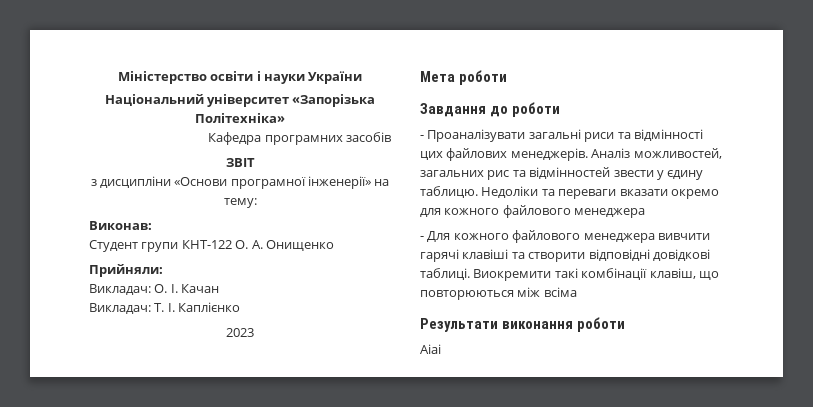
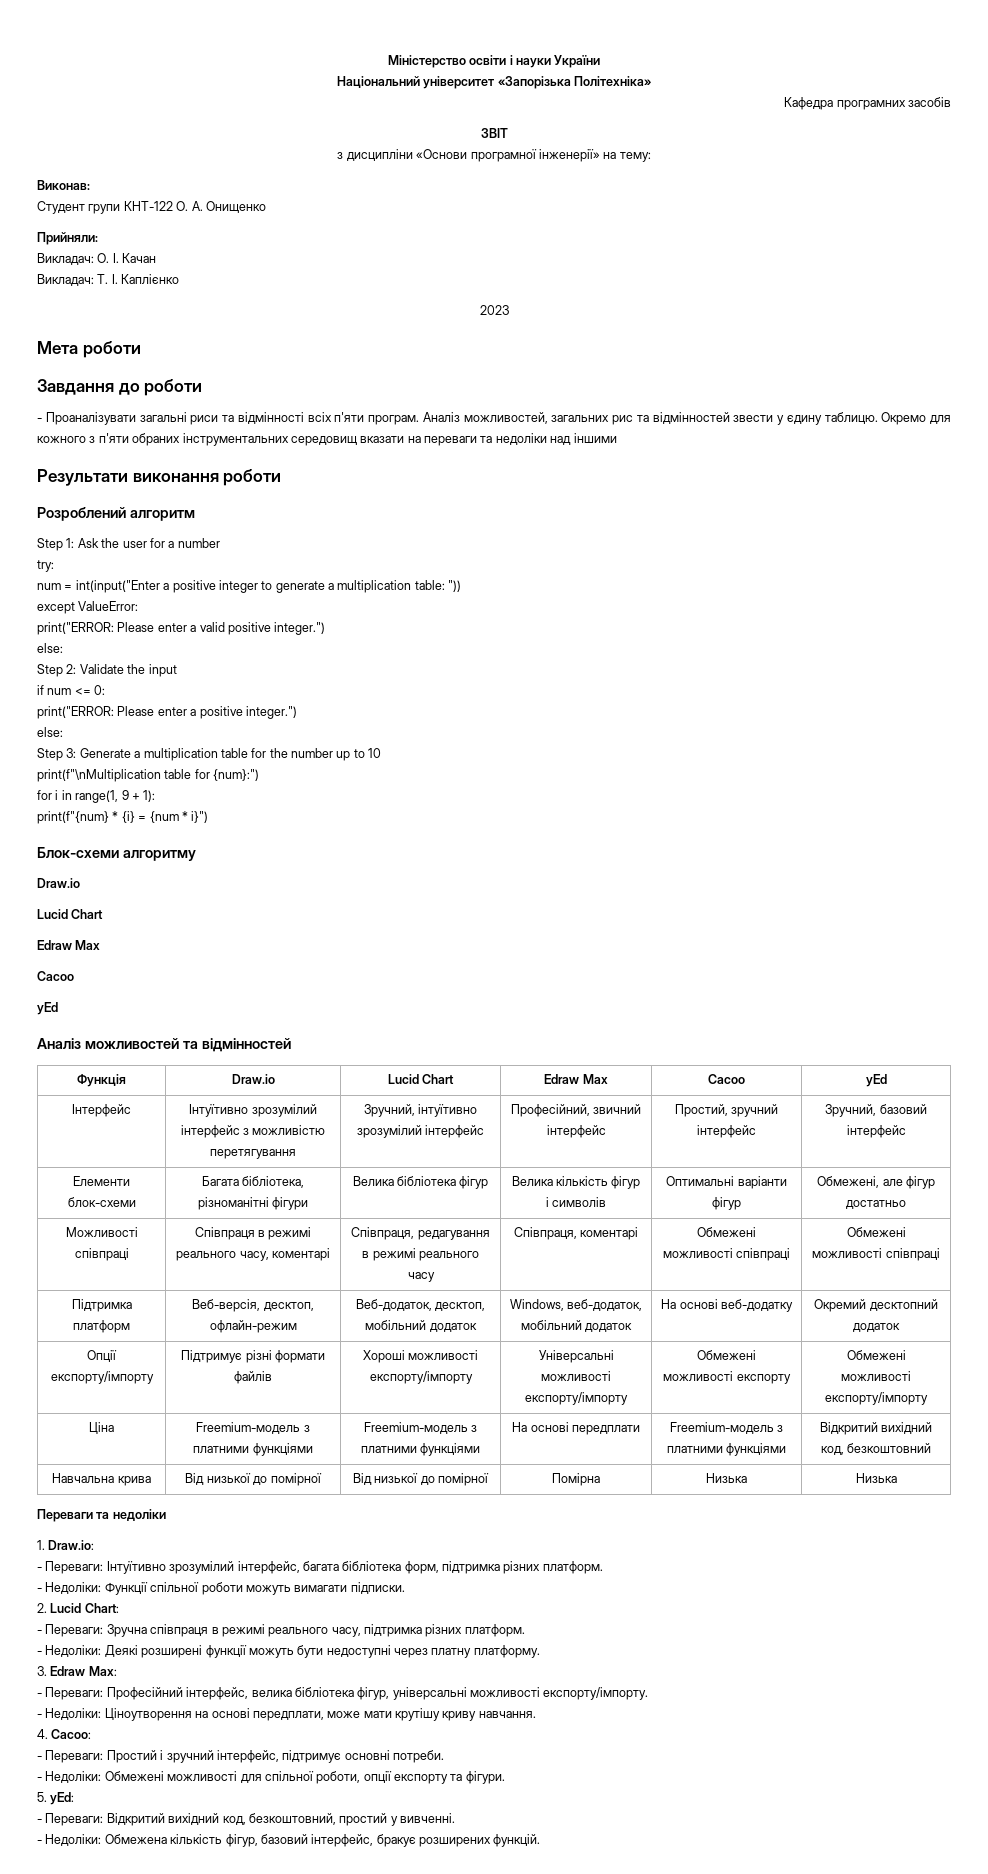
[420,148,588,161] цих файлових менеджерів. -> [307,412,419,425] всіх п'яти програм.
[481,186,719,199] [420,205,646,218] [420,230,710,243] [420,249,710,262] [420,268,719,281] [420,287,577,300] [420,317,625,332] [420,344,441,354] Недоліки та переваги вказати окремо для кожного файлового менеджера // - Для кожного файлового менеджера вивчити гарячі клавіші та створити відповідні довідкові таблиці. Виокремити такі комбінації клавіш, що повторюються між всіма // Результати виконання роботи // Аіаі -> [881,412,951,425] [37,433,617,446] [37,469,282,486] [37,507,195,521] [37,538,220,551] [37,560,54,572] [37,580,462,593] [37,601,139,614] [37,622,326,635] [37,643,63,653] [37,664,177,677] [37,685,106,695] [37,706,297,719] [37,727,63,737] [37,748,382,761] [37,769,260,782] [37,790,156,803] [37,811,209,824] [37,847,196,861] [37,878,80,888] [37,909,104,919] [37,940,101,950] [37,971,74,981] [37,1002,58,1015] [37,1038,291,1052] [77,1074,126,1087] [231,1074,275,1084] [387,1074,455,1084] [544,1074,608,1084] [708,1074,745,1084] [865,1074,887,1087] [72,1104,131,1117] [189,1104,317,1117] [180,1125,326,1138] [210,1149,296,1159] [363,1104,478,1117] [356,1125,485,1138] [510,1104,642,1117] [546,1125,606,1138] [674,1104,779,1117] [697,1125,756,1138] [825,1104,927,1117] [846,1125,906,1138] [73,1176,130,1186] [67,1197,136,1207] [201,1176,305,1188] [197,1197,309,1210] [352,1176,489,1189] [511,1176,641,1189] [545,1197,607,1207] [666,1176,787,1189] [712,1197,741,1210] [817,1176,935,1189] [846,1200,906,1209] [65,1227,138,1237] [74,1248,129,1261] [194,1227,312,1240] [176,1248,330,1261] [351,1227,490,1240] [362,1248,479,1261] [407,1272,435,1282] [513,1227,639,1240] [697,1227,756,1237] [662,1248,791,1261] [846,1227,906,1237] [812,1248,940,1261] [71,1299,132,1312] [73,1320,130,1333] [192,1299,314,1312] [209,1320,297,1333] [355,1299,486,1311] [365,1320,477,1332] [509,1299,643,1311] [520,1320,633,1332] [661,1299,793,1312] [814,1299,938,1312] [853,1323,900,1332] [87,1350,117,1362] [50,1371,154,1384] [181,1350,325,1363] [234,1371,272,1384] [362,1350,479,1363] [369,1371,473,1384] [538,1350,614,1363] [541,1371,611,1381] [525,1392,628,1405] [697,1350,756,1360] [663,1371,791,1384] [846,1350,906,1360] [841,1371,911,1381] [825,1392,928,1405] [89,1422,114,1434] [196,1422,310,1434] [193,1443,313,1456] [363,1422,478,1434] [360,1443,481,1456] [512,1422,640,1435] [669,1422,784,1434] [666,1443,787,1456] [819,1422,933,1435] [820,1443,932,1455] [52,1473,151,1486] [185,1473,322,1486] [352,1473,490,1486] [552,1473,600,1486] [706,1473,747,1483] [855,1473,897,1483] [37,1509,166,1522] [37,1540,95,1550] [37,1561,603,1574] [37,1582,405,1595] [37,1603,119,1613] [37,1624,525,1637] [37,1645,540,1658] [37,1666,117,1676] [37,1687,649,1700] [37,1708,536,1721] [37,1729,92,1739] [37,1750,444,1763] [37,1771,505,1784] [37,1792,75,1805] [37,1813,455,1826] [37,1834,541,1847] Окремо для кожного з п'яти обраних інструментальних середовищ вказати на переваги та недоліки над іншими // Результати виконання роботи // Розроблений алгоритм // Step 1: Ask the user for a number // try: // num = int(input("Enter a positive integer to generate a multiplication table: ")) // except ValueError: // print("ERROR: Please enter a valid positive integer.") // else: // Step 2: Validate the input // if num <= 0: // print("ERROR: Please enter a positive integer.") // else: // Step 3: Generate a multiplication table for the number up to 10 // print(f"\nMultiplication table for {num}:") // for i in range(1, 9 + 1): // print(f"{num} * {i} = {num * i}") // Блок-схеми алгоритму // Draw.io // Lucid Chart // Edraw Max // Cacoo // yEd // Аналіз можливостей та відмінностей // Функція | Draw.io | Lucid Chart | Edraw Max | Cacoo | yEd // Інтерфейс | Інтуїтивно зрозумілий інтерфейс з можливістю перетягування | Зручний, інтуїтивно зрозумілий інтерфейс | Професійний, звичний інтерфейс | Простий, зручний інтерфейс | Зручний, базовий інтерфейс // Елементи блок-схеми | Багата бібліотека, різноманітні фігури | Велика бібліотека фігур | Велика кількість фігур і символів | Оптимальні варіанти фігур | Обмежені, але фігур достатньо // Можливості співпраці | Співпраця в режимі реального часу, коментарі | Співпраця, редагування в режимі реального часу | Співпраця, коментарі | Обмежені можливості співпраці | Обмежені можливості співпраці // Підтримка платформ | Веб-версія, десктоп, офлайн-режим | Веб-додаток, десктоп, мобільний додаток | Windows, веб-додаток, мобільний додаток | На основі веб-додатку | Окремий десктопний додаток // Опції експорту/імпорту | Підтримує різні формати файлів | Хороші можливості експорту/імпорту | Універсальні можливості експорту/імпорту | Обмежені можливості експорту | Обмежені можливості експорту/імпорту // Ціна | Freemium-модель з платними функціями | Freemium-модель з платними функціями | На основі передплати | Freemium-модель з платними функціями | Відкритий вихідний код, безкоштовний // Навчальна крива | Від низької до помірної | Від низької до помірної | Помірна | Низька | Низька // Переваги та недоліки // 1. Draw.io: // - Переваги: Інтуїтивно зрозумілий інтерфейс, багата бібліотека форм, підтримка різних платформ. // - Недоліки: Функції спільної роботи можуть вимагати підписки. // 2. Lucid Chart: // - Переваги: Зручна співпраця в режимі реального часу, підтримка різних платформ. // - Недоліки: Деякі розширені функції можуть бути недоступні через платну платформу. // 3. Edraw Max: // - Переваги: Професійний інтерфейс, велика бібліотека фігур, універсальні можливості експорту/імпорту. // - Недоліки: Ціноутворення на основі передплати, може мати крутішу криву навчання. // 4. Cacoo: // - Переваги: Простий і зручний інтерфейс, підтримує основні потреби. // - Недоліки: Обмежені можливості для спільної роботи, опції експорту та фігури. // 5. yEd: // - Переваги: Відкритий вихідний код, безкоштовний, простий у вивченні. // - Недоліки: Обмежена кількість фігур, базовий інтерфейс, бракує розширених функцій.

